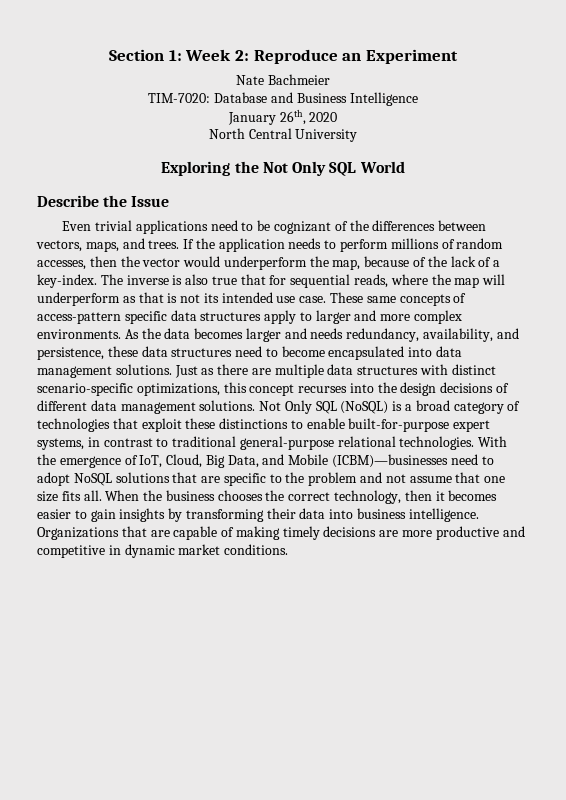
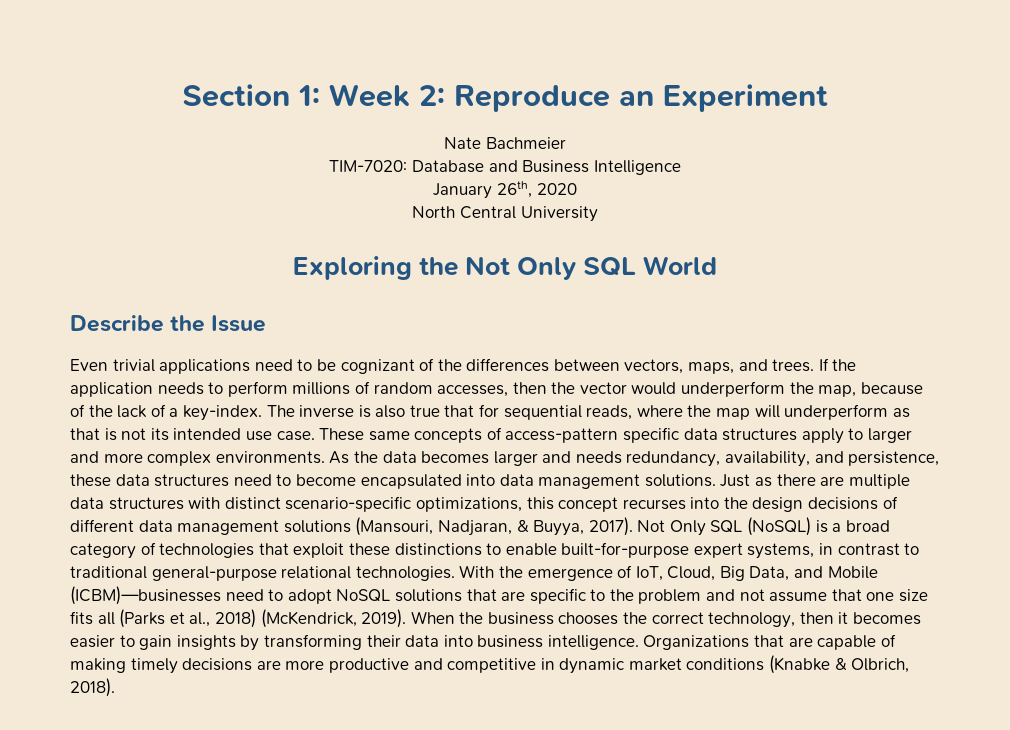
[199,400,256,411] solutions. -> [283,517,633,536] solutions (Mansouri, Nadjaran, & Buyya, 2017).
[83,490,102,501] all. -> [97,609,407,628] all (Parks et al., 2018) (McKendrick, 2019).
[224,544,289,555] conditions. -> [686,655,910,674] [70,678,115,697] conditions (Knabke & Olbrich, 2018).

